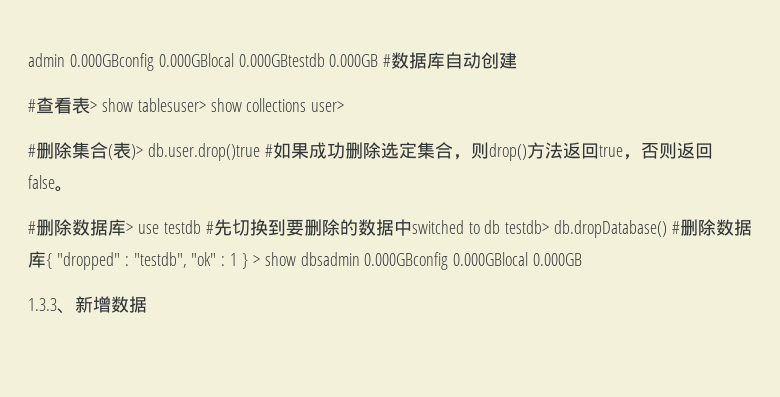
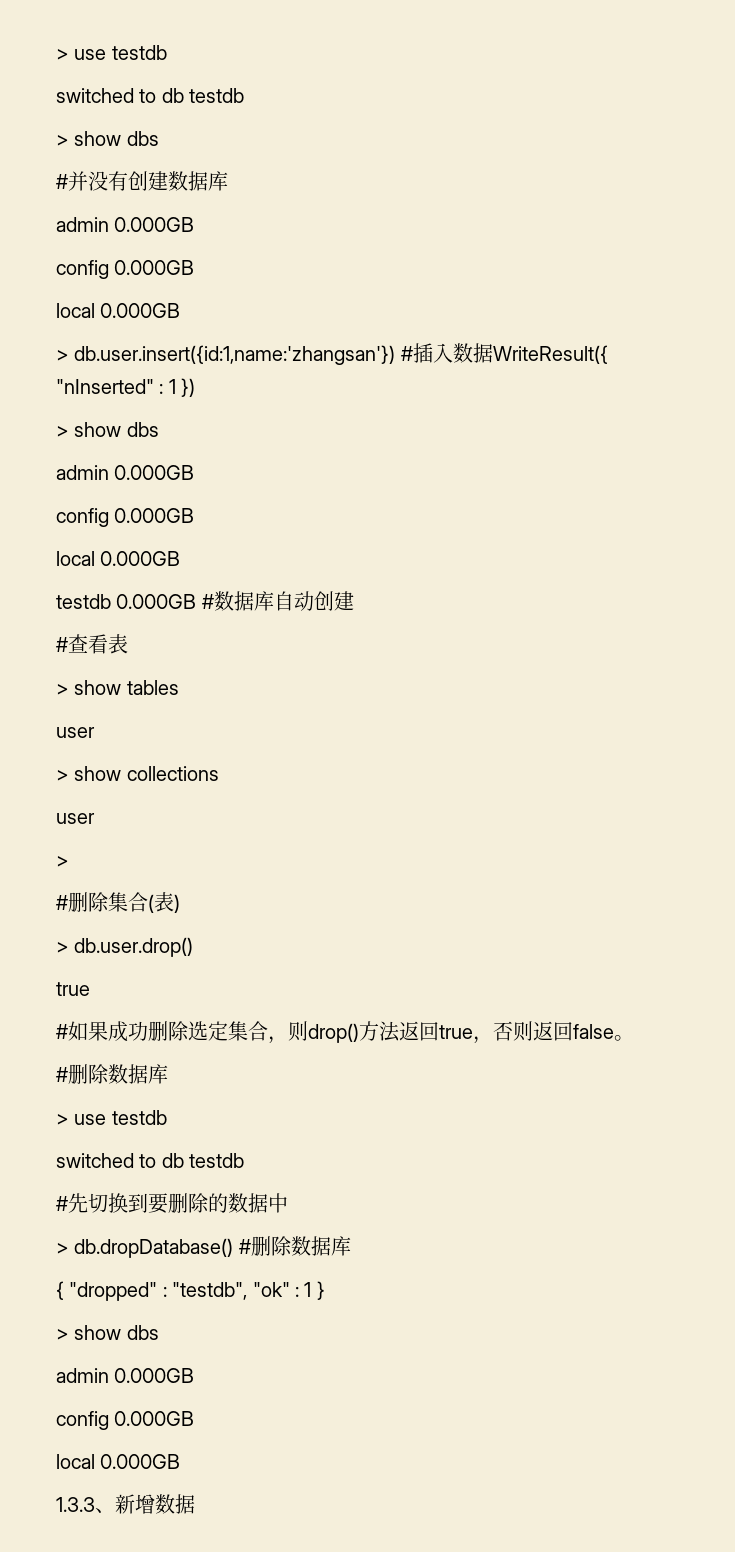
[28,53,325,71] admin 0.000GBconfig 0.000GBlocal 0.000GBtestdb -> [56,45,167,60] [56,88,245,103] [56,131,159,146] [56,171,228,191] [56,217,195,232] [56,260,195,279] [56,303,181,318] [56,343,608,365] [56,378,196,397] [56,422,159,437] [56,465,195,480] [56,508,195,527] [56,551,181,566] [56,594,111,609] > use testdb // switched to db testdb // > show dbs // #并没有创建数据库 // admin 0.000GB // config 0.000GB // local 0.000GB // > db.user.insert({id:1,name:'zhangsan'}) #插入数据WriteResult({ "nInserted" : 1 }) // > show dbs // admin 0.000GB // config 0.000GB // local 0.000GB // testdb
[90,98,206,112] > show tablesuser> -> [56,680,179,695] [56,727,95,738] [56,770,69,781] // > show tables // user // >
[311,101,345,112] user> -> [56,813,95,824] [56,856,69,867] // user // >
[131,143,260,161] )> db.user.drop()true -> [174,894,180,913] [56,937,194,957] [56,982,90,996] ) // > db.user.drop() // true //
[126,220,201,234] > use testdb -> [56,1110,167,1125] [56,1153,245,1168] // > use testdb // switched to db testdb //
[411,220,550,234] switched to db testdb> -> [56,1243,69,1254] // >
(46, 259) none -> (351, 1246) //
[252,252,529,270] > show dbsadmin 0.000GBconfig 0.000GBlocal -> [56,1325,159,1340] [56,1368,195,1383] [56,1411,195,1430] [56,1454,95,1469] // > show dbs // admin 0.000GB // config 0.000GB // local

